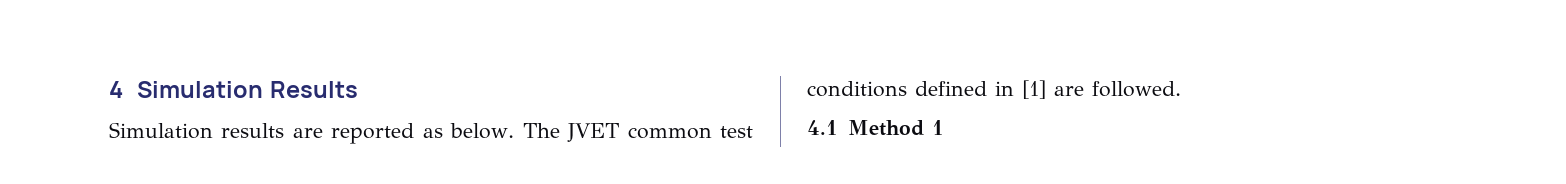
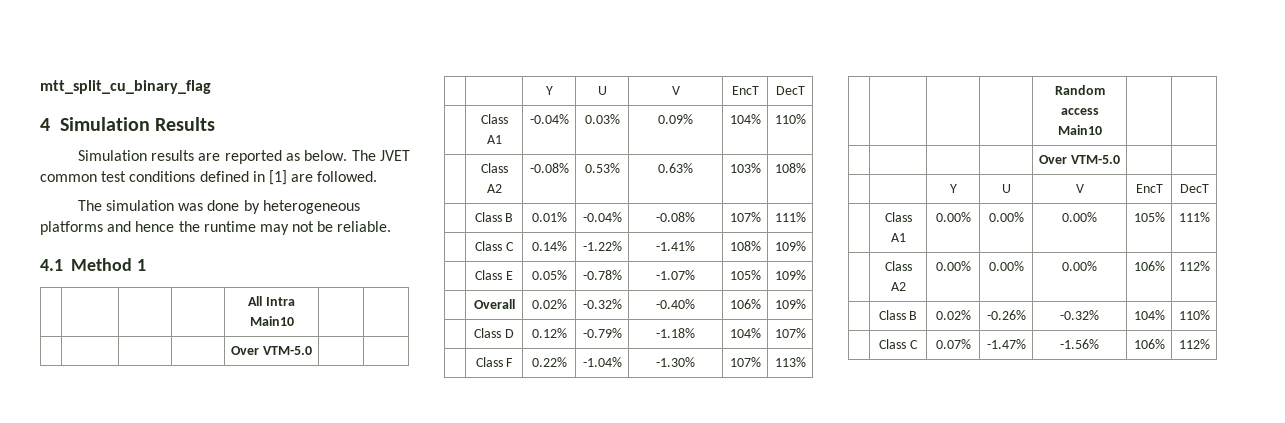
(109, 89) none -> [40,80,211,94] mtt_split_cu_binary_flag //
[807,120,943,136] 4.1 Method 1 -> [77,200,360,214] [40,221,392,235] [40,258,146,271] [248,296,295,306] [249,316,294,326] [231,346,312,355] [545,86,553,95] [597,86,607,95] [671,86,680,95] [731,86,759,95] [775,86,805,95] [480,114,508,124] [486,135,502,144] [529,114,569,124] [584,114,620,124] [658,114,693,124] [729,114,761,124] [774,114,806,124] [480,163,508,173] [486,184,502,193] [529,163,569,173] [584,163,620,173] [658,163,693,173] [729,163,761,173] [774,163,806,173] [474,212,514,222] [531,212,567,222] [582,212,622,222] [656,212,695,222] [729,212,761,222] [774,212,806,222] [475,241,514,251] [531,241,567,251] [582,241,622,251] [656,241,695,251] [729,241,761,251] [774,241,806,251] [475,270,513,280] [531,270,567,280] [582,270,622,280] [656,270,695,280] [729,270,761,280] [774,270,806,280] [473,299,515,309] [531,299,567,309] [582,299,622,309] [656,299,695,309] [729,299,761,309] [774,299,806,309] [474,328,514,338] [531,328,567,338] [582,328,622,338] [656,328,695,338] [729,328,761,338] [774,328,806,338] [475,357,514,367] [531,357,567,367] [582,357,622,367] [656,357,695,367] [729,357,761,367] [774,357,806,367] [1054,85,1105,95] [1060,108,1099,115] [1057,125,1102,135] [1039,155,1120,164] [949,184,957,193] [1001,184,1011,193] [1075,184,1084,193] [1135,184,1163,193] [1179,184,1209,193] [884,212,912,222] [890,233,906,242] [935,212,971,222] [988,212,1024,222] [1062,212,1097,222] [1133,212,1165,222] [1178,212,1210,222] [884,261,912,271] [890,282,906,291] [935,261,971,271] [988,261,1024,271] [1062,261,1097,271] [1133,261,1165,271] [1178,261,1210,271] [878,310,918,320] [935,310,971,320] [986,310,1026,320] [1060,310,1099,320] [1133,310,1165,320] [1178,310,1210,320] [879,339,918,349] [935,339,971,349] [986,339,1026,349] [1060,339,1099,349] [1133,339,1165,349] [1178,339,1210,349] The simulation was done by heterogeneous platforms and hence the runtime may not be reliable. // 4.1 Method 1 // | | | | All Intra Main10 | | // | | | | Over VTM-5.0 | | // | | Y | U | V | EncT | DecT // | Class A1 | -0.04% | 0.03% | 0.09% | 104% | 110% // | Class A2 | -0.08% | 0.53% | 0.63% | 103% | 108% // | Class B | 0.01% | -0.04% | -0.08% | 107% | 111% // | Class C | 0.14% | -1.22% | -1.41% | 108% | 109% // | Class E | 0.05% | -0.78% | -1.07% | 105% | 109% // | Overall | 0.02% | -0.32% | -0.40% | 106% | 109% // | Class D | 0.12% | -0.79% | -1.18% | 104% | 107% // | Class F | 0.22% | -1.04% | -1.30% | 107% | 113% // | | | | Random access Main10 | | // | | | | Over VTM-5.0 | | // | | Y | U | V | EncT | DecT // | Class A1 | 0.00% | 0.00% | 0.00% | 105% | 111% // | Class A2 | 0.00% | 0.00% | 0.00% | 106% | 112% // | Class B | 0.02% | -0.26% | -0.32% | 104% | 110% // | Class C | 0.07% | -1.47% | -1.56% | 106% | 112%

